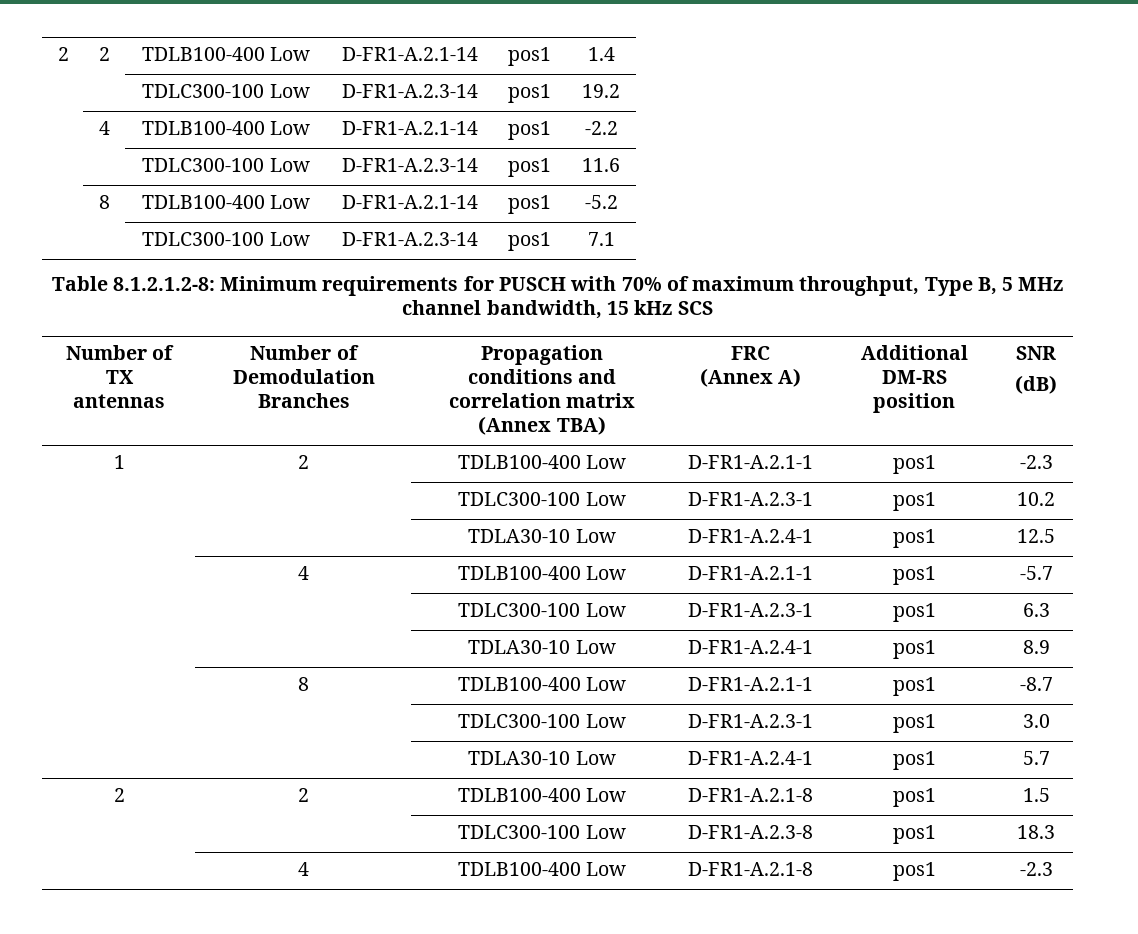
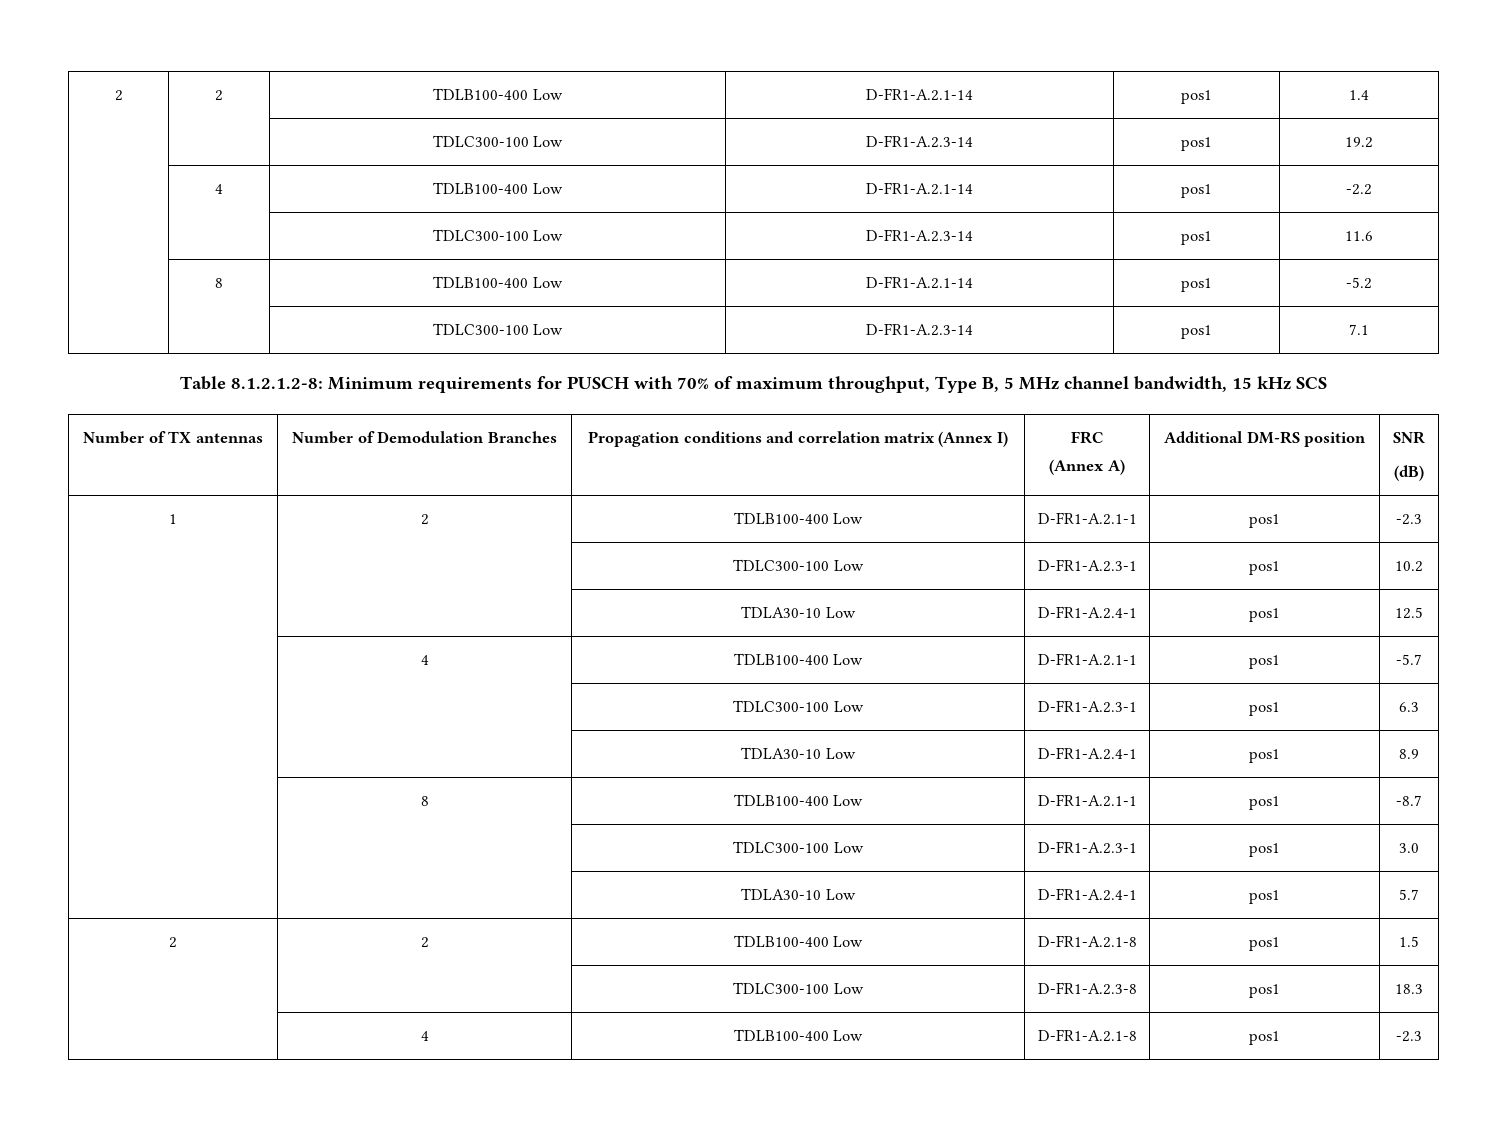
[556,416,606,435] TBA) -> [996,431,1008,447] I)

